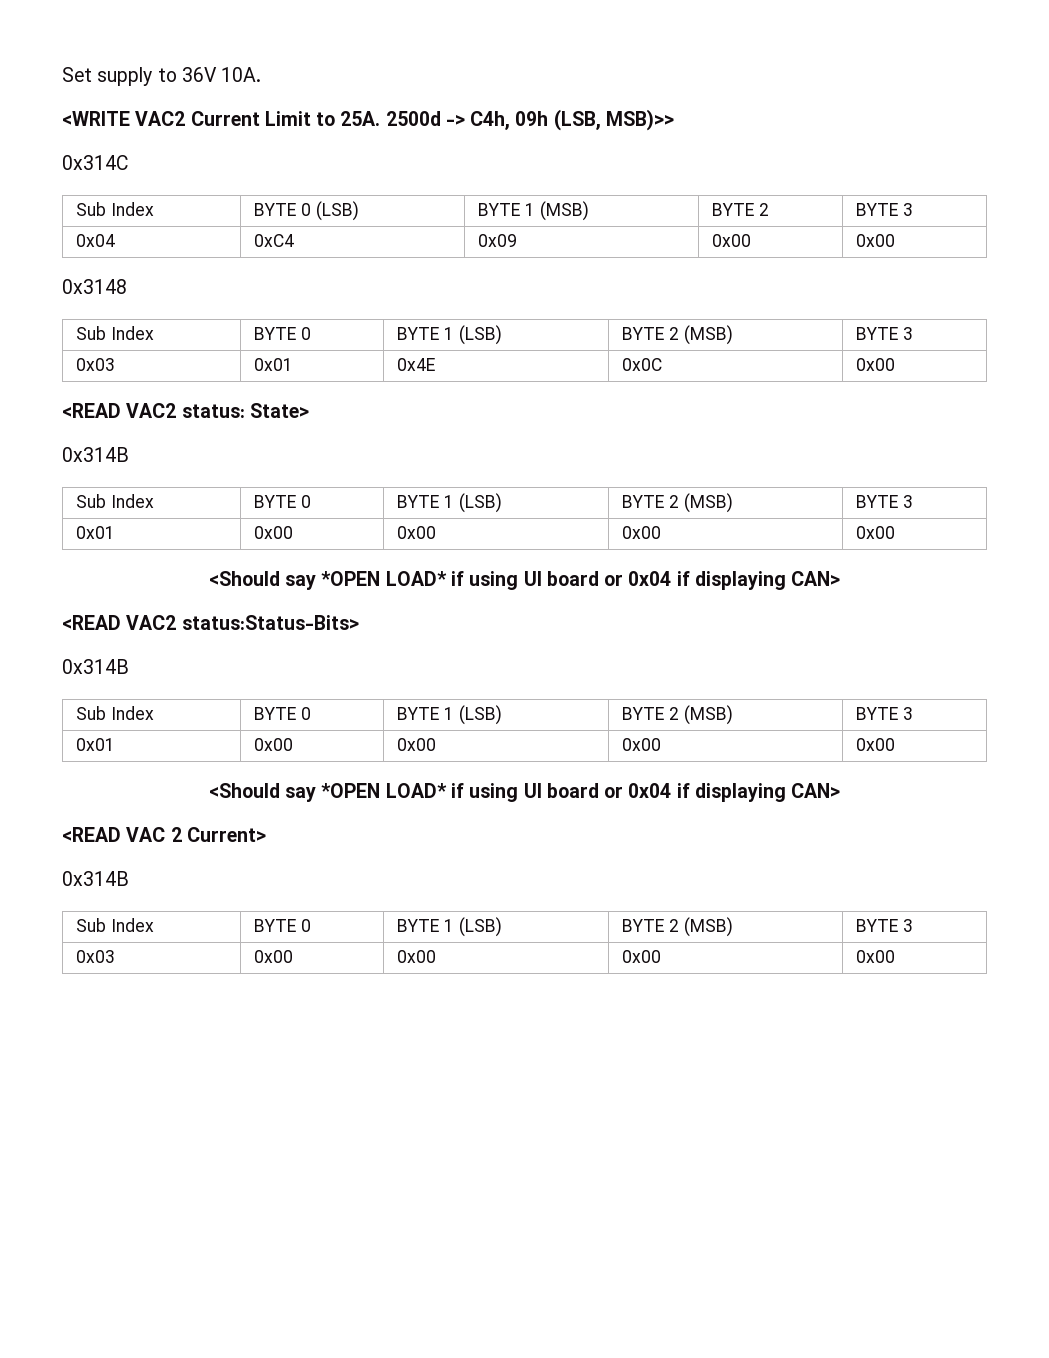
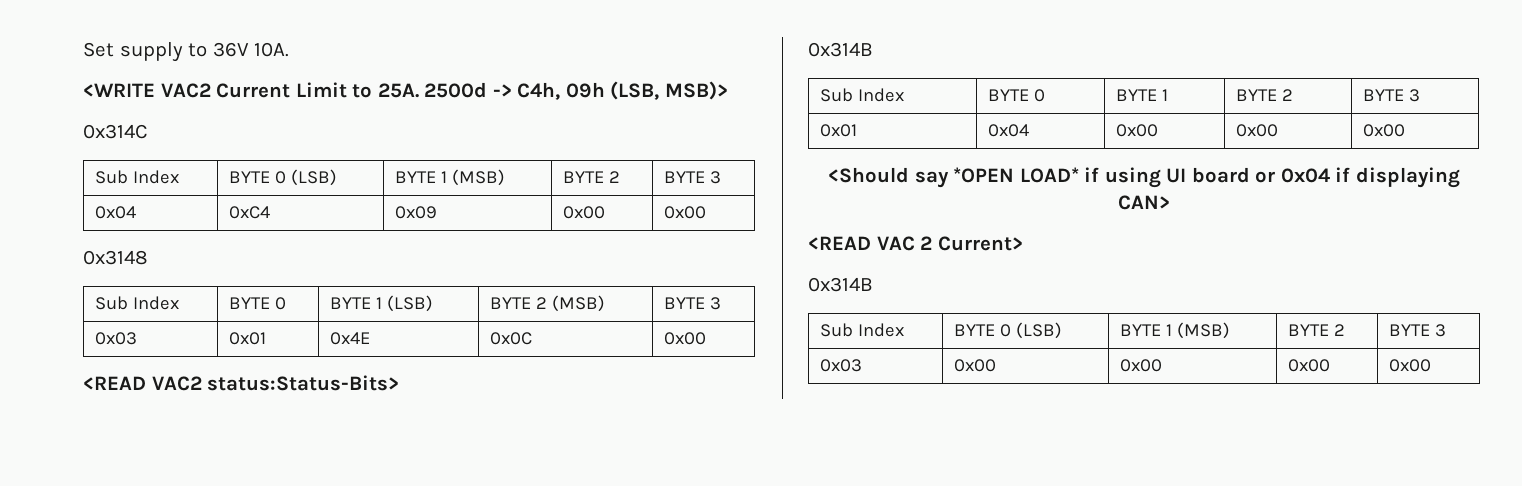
[605,109,674,131] MSB)>> -> [664,81,728,100] MSB)>
[62,403,309,418] [62,447,129,462] [76,494,155,508] [254,495,312,508] [397,493,503,513] [622,493,734,513] [856,495,914,508] [76,526,116,539] [254,526,294,539] [397,526,437,539] [622,526,662,539] [856,526,896,539] [208,571,841,590] // <READ VAC2 status: State> // 0x314B // Sub Index | BYTE 0 | BYTE 1 (LSB) | BYTE 2 (MSB) | BYTE 3 // 0x01 | 0x00 | 0x00 | 0x00 | 0x00 // <Should say *OPEN LOAD* if using UI board or 0x04 if displaying CAN> -> (706, 338) none
[459,705,503,725] [622,705,734,725] [856,707,914,720] [76,738,116,751] [254,738,294,751] (LSB) | BYTE 2 (MSB) | BYTE 3 // 0x01 | 0x00 -> [1235,89,1293,101] [1362,89,1420,102] [819,124,857,137] [987,124,1029,137] | BYTE 2 | BYTE 3 // 0x01 | 0x04
[397,917,503,937] [622,917,734,937] | BYTE 1 (LSB) | BYTE 2 (MSB) -> [1015,322,1062,339] [1119,322,1230,339] [1287,324,1345,336] (LSB) | BYTE 1 (MSB) | BYTE 2

